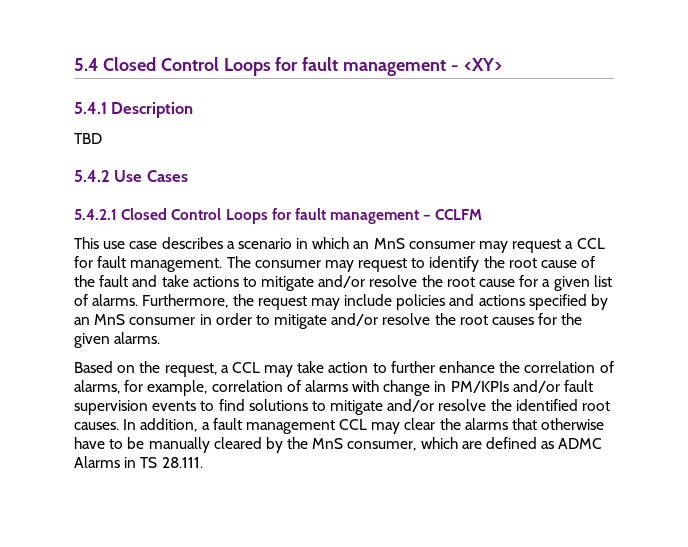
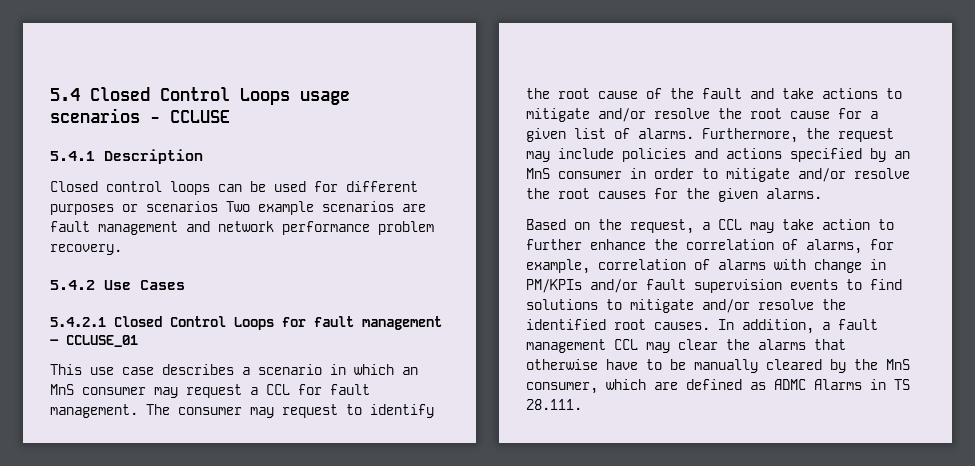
[275,57,502,76] [74,102,194,118] [74,133,102,144] for fault management - <XY> // 5.4.1 Description // TBD -> [300,91,350,105] [50,108,230,123] [50,149,203,164] [50,181,418,195] [50,201,426,215] [50,221,434,235] [50,244,122,255] usage scenarios - CCLUSE // 5.4.1 Description // Closed control loops can be used for different purposes or scenarios Two example scenarios are fault management and network performance problem recovery.
[435,209,483,220] CCLFM -> [66,335,138,347] CCLUSE_01

